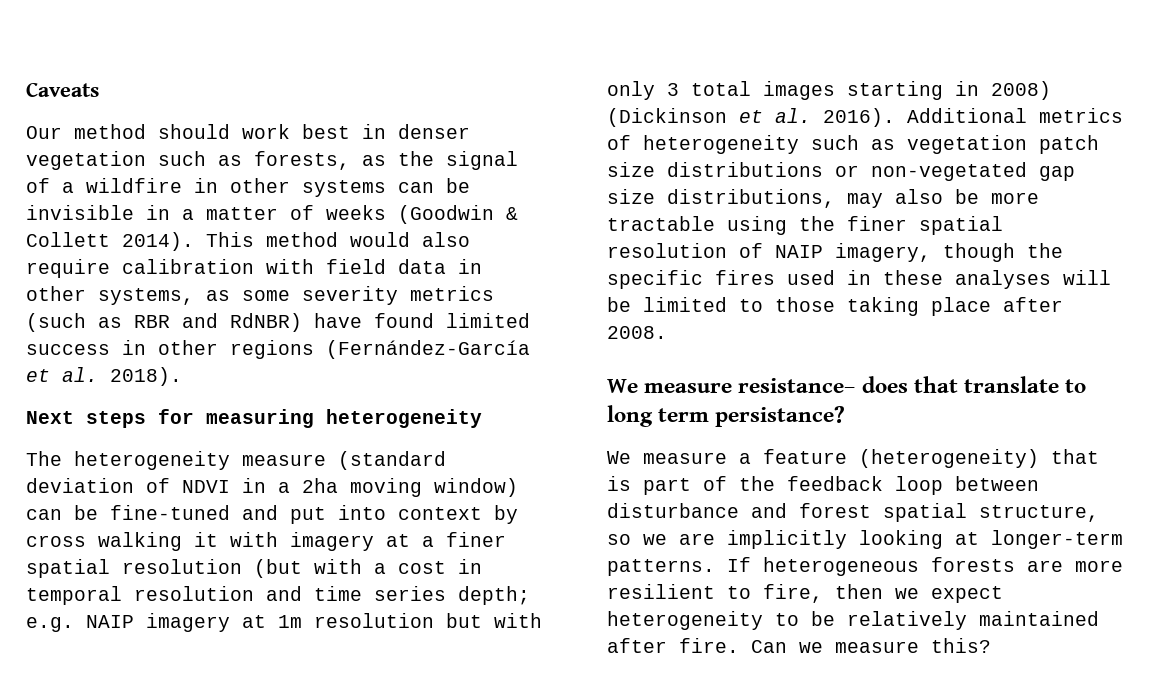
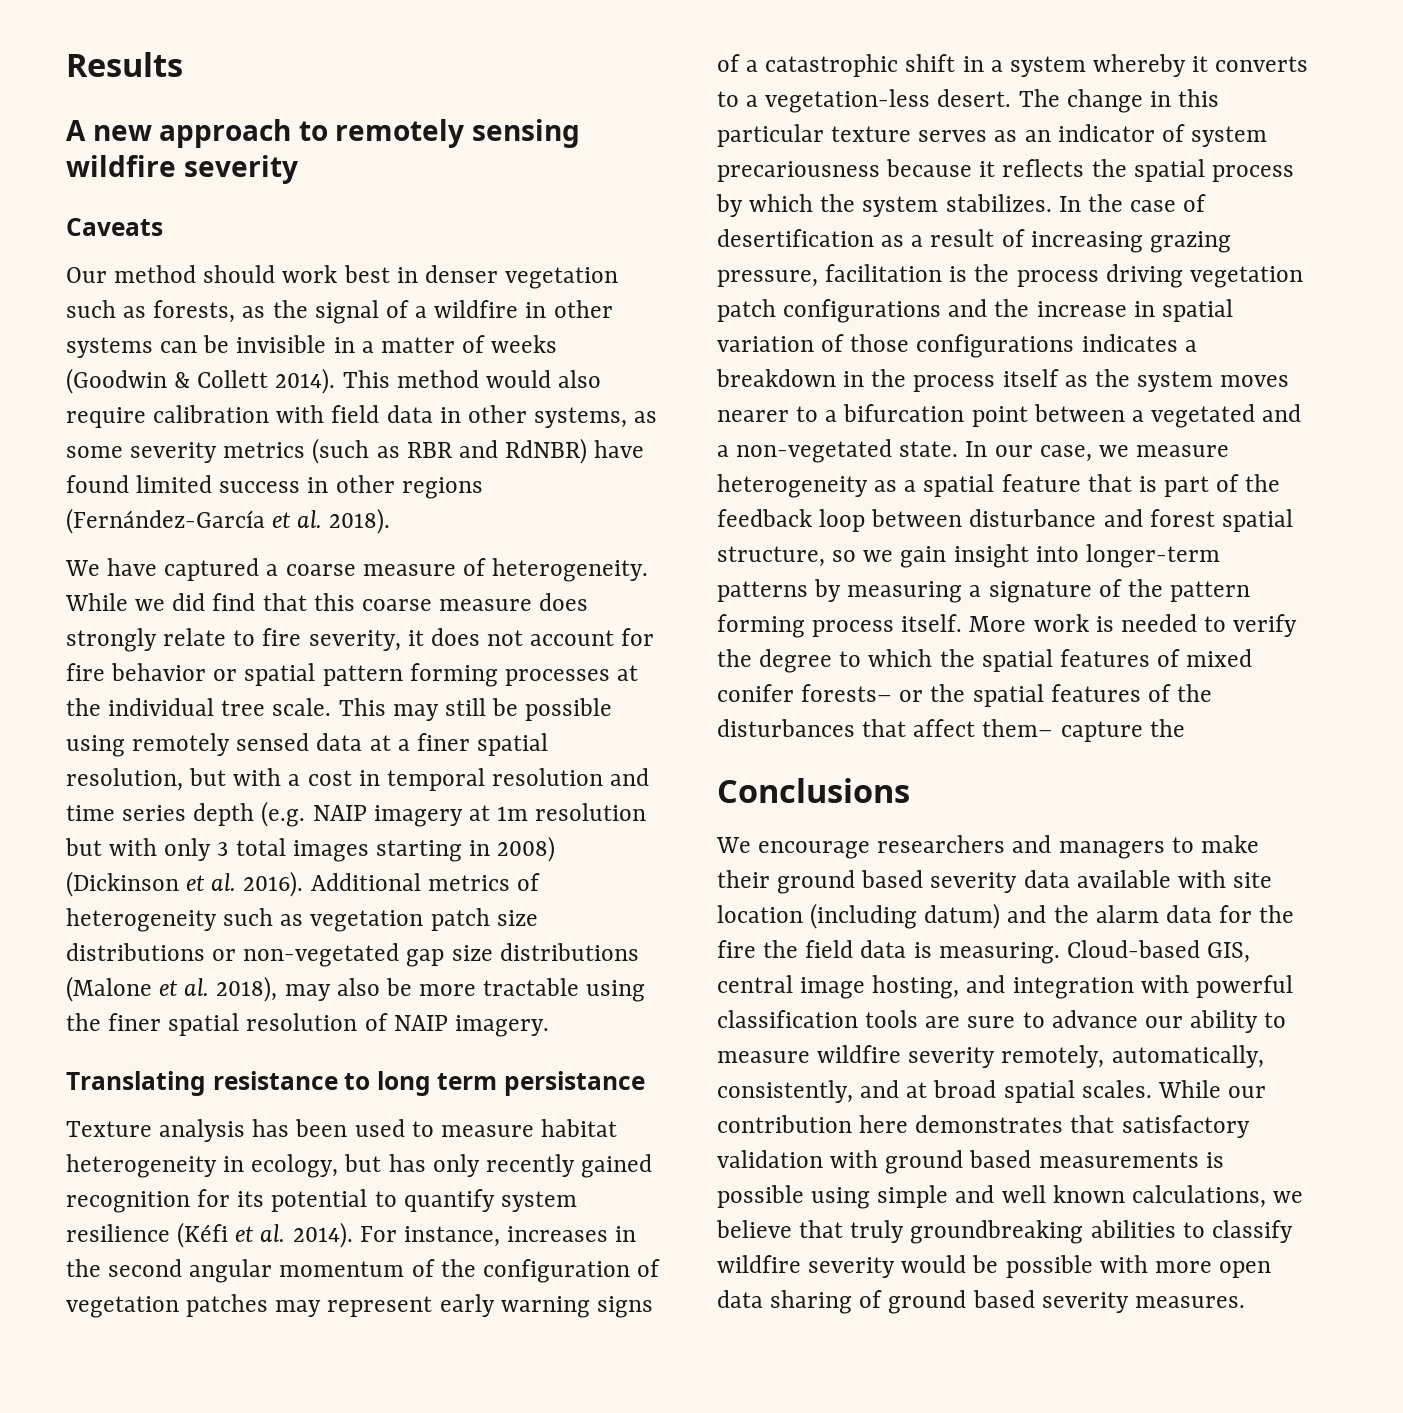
(26, 89) none -> [66,52,183,77] [66,119,580,148] [66,155,298,184] Results // A new approach to remotely sensing wildfire severity //
[26,409,482,428] [26,451,446,470] [26,478,518,497] [26,505,518,524] [26,532,374,551] Next steps for measuring heterogeneity // The heterogeneity measure (standard deviation of NDVI in a 2ha moving window) can be fine-tuned and put into context by cross walking it with imagery -> [65,558,649,582] [65,593,589,611] [66,628,655,652] [66,663,639,687] [66,698,613,721] [66,733,363,757] We have captured a coarse measure of heterogeneity. While we did find that this coarse measure does strongly relate to fire severity, it does not account for fire behavior or spatial pattern forming processes at the individual tree scale. This may still be possible using remotely sensed data
[122,559,302,578] resolution (but -> [66,768,227,791] resolution, but
[458,586,530,605] [26,617,74,632] depth; e.g. -> [193,801,306,827] depth (e.g.
[667,189,835,208] distributions, -> [499,943,639,961] [66,976,278,1002] distributions (Malone et al. 2018),
[835,243,1063,262] [607,270,1111,289] [607,297,1063,316] [607,326,667,339] [607,376,1087,393] [607,405,846,427] [607,449,1039,468] imagery, though the specific fires used in these analyses will be limited to those taking place after 2008. // We measure resistance– does that translate to long term persistance? // We measure a feature (heterogeneity) -> [454,1015,549,1037] [66,1071,646,1096] [66,1119,618,1142] [66,1154,653,1178] [66,1189,577,1213] [66,1222,637,1248] [66,1259,661,1283] [66,1294,653,1318] [717,54,1309,77] [717,89,1220,113] [717,124,1268,147] [717,159,1294,182] [716,194,1207,217] [717,229,1231,253] [717,264,1303,288] [717,299,1233,323] [717,334,1197,358] [716,369,1290,392] [717,404,1302,428] [717,439,1230,463] [717,474,1081,498] imagery. // Translating resistance to long term persistance // Texture analysis has been used to measure habitat heterogeneity in ecology, but has only recently gained recognition for its potential to quantify system resilience (Kéfi et al. 2014). For instance, increases in the second angular momentum of the configuration of vegetation patches may represent early warning signs of a catastrophic shift in a system whereby it converts to a vegetation-less desert. The change in this particular texture serves as an indicator of system precariousness because it reflects the spatial process by which the system stabilizes. In the case of desertification as a result of increasing grazing pressure, facilitation is the process driving vegetation patch configurations and the increase in spatial variation of those configurations indicates a breakdown in the process itself as the system moves nearer to a bifurcation point between a vegetated and a non-vegetated state. In our case, we measure heterogeneity as a spatial feature
[679,530,1123,549] [607,557,1123,576] [607,584,1003,603] [607,611,1099,630] [607,638,991,653] are implicitly looking at longer-term patterns. If heterogeneous forests are more resilient to fire, then we expect heterogeneity to be relatively maintained after fire. Can we measure this? -> [900,544,1220,568] [717,579,1251,603] [717,614,1298,638] [717,649,1253,673] [717,684,1213,707] [717,719,1185,742] [717,778,910,803] [716,835,1259,859] [717,870,1273,894] [717,903,1295,929] [717,940,1251,964] [717,975,1293,999] [717,1010,1287,1033] [717,1045,1264,1068] [717,1080,1267,1103] [717,1115,1250,1138] [717,1150,1224,1174] [717,1185,1304,1209] [716,1220,1293,1244] [717,1255,1272,1278] [717,1290,1245,1314] gain insight into longer-term patterns by measuring a signature of the pattern forming process itself. More work is needed to verify the degree to which the spatial features of mixed conifer forests– or the spatial features of the disturbances that affect them– capture the // Conclusions // We encourage researchers and managers to make their ground based severity data available with site location (including datum) and the alarm data for the fire the field data is measuring. Cloud-based GIS, central image hosting, and integration with powerful classification tools are sure to advance our ability to measure wildfire severity remotely, automatically, consistently, and at broad spatial scales. While our contribution here demonstrates that satisfactory validation with ground based measurements is possible using simple and well known calculations, we believe that truly groundbreaking abilities to classify wildfire severity would be possible with more open data sharing of ground based severity measures.

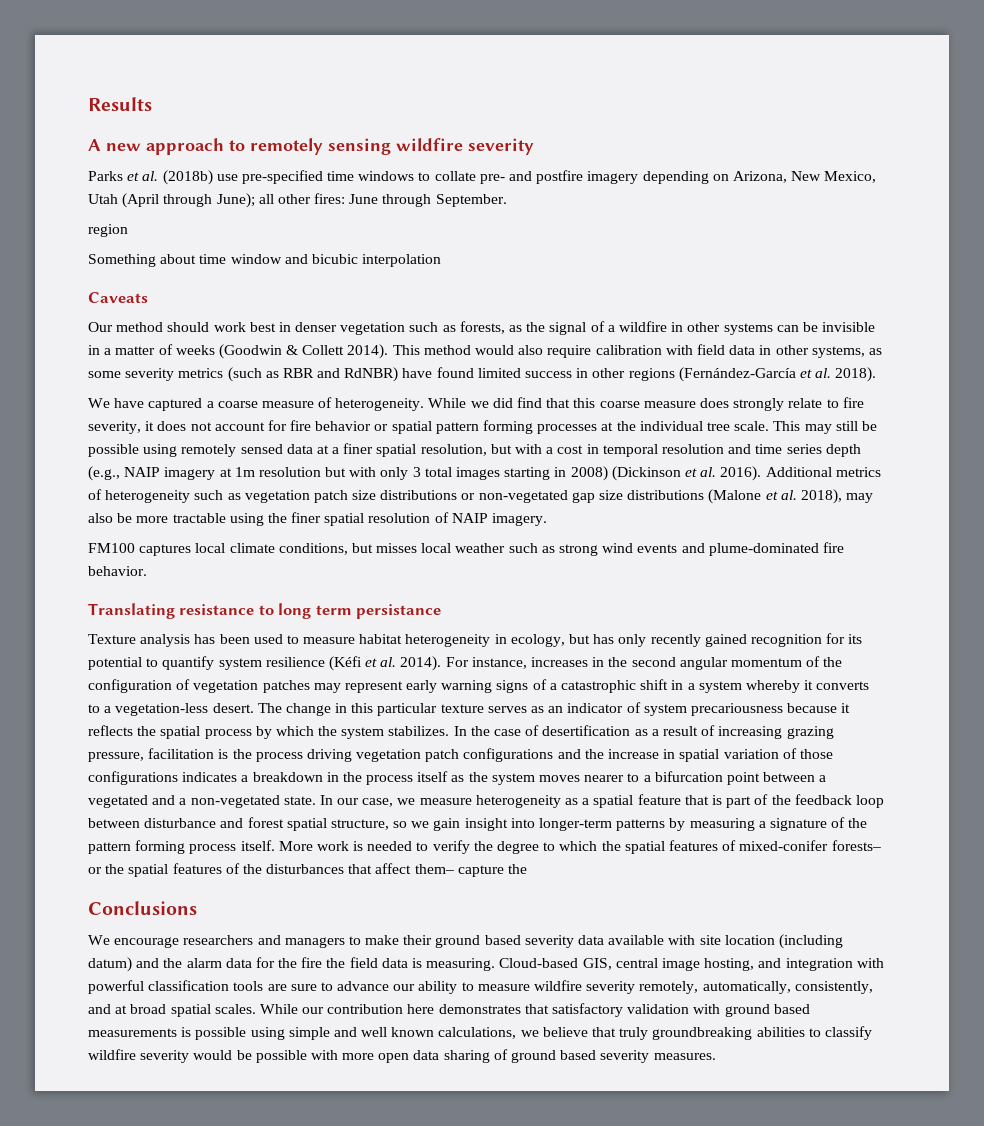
(298, 169) none -> [88,170,877,185] [88,193,507,208] [88,224,128,237] [88,254,442,267] // Parks et al. (2018b) use pre-specified time windows to collate pre- and postfire imagery depending on Arizona, New Mexico, Utah (April through June); all other fires: June through September. // region // Something about time window and bicubic interpolation
[261,801,306,827] (e.g. -> [88,466,120,481] (e.g.,
(549, 1026) none -> [88,542,844,556] [88,566,147,576] // FM100 captures local climate conditions, but misses local weather such as strong wind events and plume-dominated fire behavior.
[1186,649,1253,667] [717,684,794,702] mixed conifer -> [739,840,829,851] mixed-conifer

